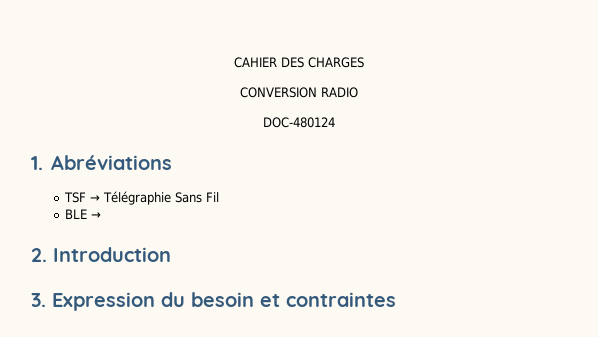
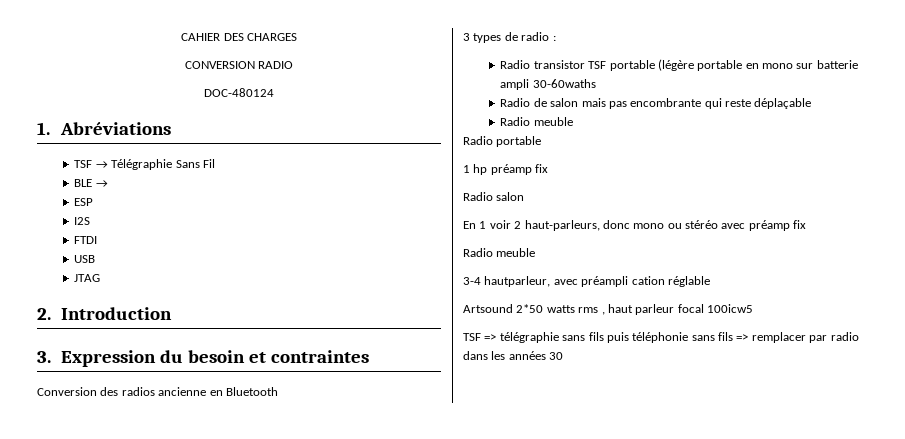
(102, 215) none -> [74,198,94,206] [74,217,91,225] [74,236,98,244] [74,255,96,263] [74,274,101,282] // ESP // I2S // FTDI // USB // JTAG
(397, 299) none -> [37,387,278,396] [463,32,556,43] [500,59,858,71] [500,79,596,90] [500,98,812,109] [500,117,573,126] [463,136,542,147] [463,164,549,175] [463,192,525,201] [463,220,807,231] [463,248,536,257] [463,276,710,287] [463,304,753,315] [463,332,859,343] [463,351,564,360] // Conversion des radios ancienne en Bluetooth // 3 types de radio : // Radio transistor TSF portable (légère portable en mono sur batterie ampli 30-60waths // Radio de salon mais pas encombrante qui reste déplaçable // Radio meuble // Radio portable // 1 hp préamp fix // Radio salon // En 1 voir 2 haut-parleurs, donc mono ou stéréo avec préamp fix // Radio meuble // 3-4 hautparleur, avec préampli cation réglable // Artsound 2*50 watts rms , haut parleur focal 100icw5 // TSF => télégraphie sans fils puis téléphonie sans fils => remplacer par radio dans les années 30

